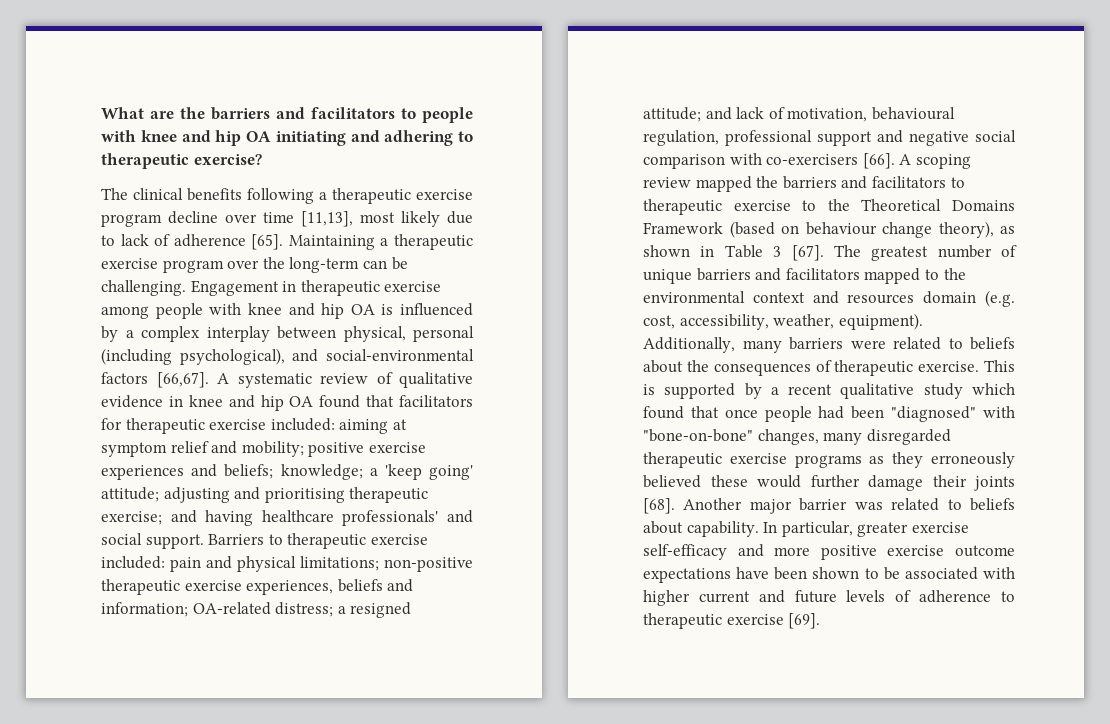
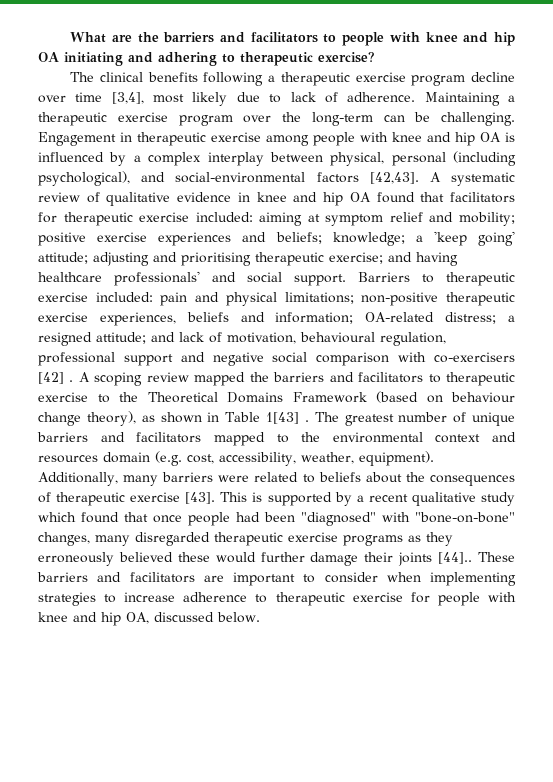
[301,211,353,227] [11,13], -> [111,92,144,104] [3,4],
[173,234,284,250] adherence [65]. -> [347,92,416,102] adherence.
[156,372,209,388] [66,67]. -> [369,172,419,184] [42,43].
[862,153,895,169] [66]. -> [38,372,74,384] [42] .
[773,245,824,261] 3 [67]. -> [265,412,309,424] 1[43] .
[918,361,980,372] exercise. -> [130,492,216,504] exercise [43].
[643,498,1015,514] [643,521,969,537] [643,544,1015,560] [643,567,1015,583] [643,590,1015,606] [643,613,821,629] [68]. Another major barrier was related to beliefs about capability. In particular, greater exercise self-efficacy and more positive exercise outcome expectations have been shown to be associated with higher current and future levels of adherence to therapeutic exercise [69]. -> [438,552,516,564] [37,572,516,586] [38,592,516,606] [38,612,260,626] [44].. These barriers and facilitators are important to consider when implementing strategies to increase adherence to therapeutic exercise for people with knee and hip OA, discussed below.

